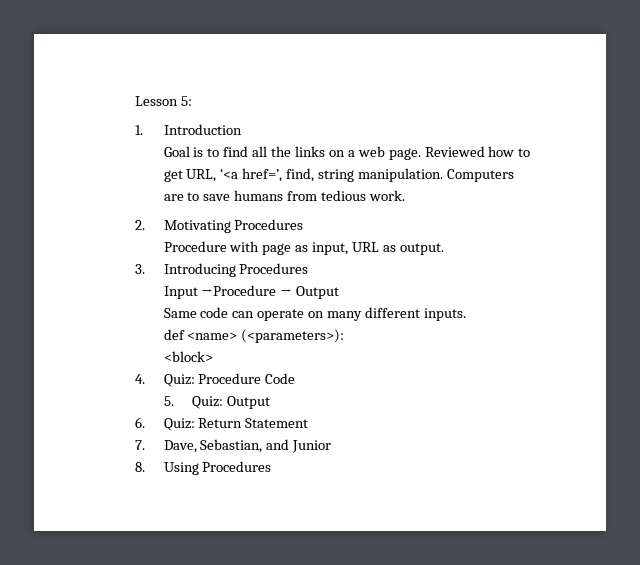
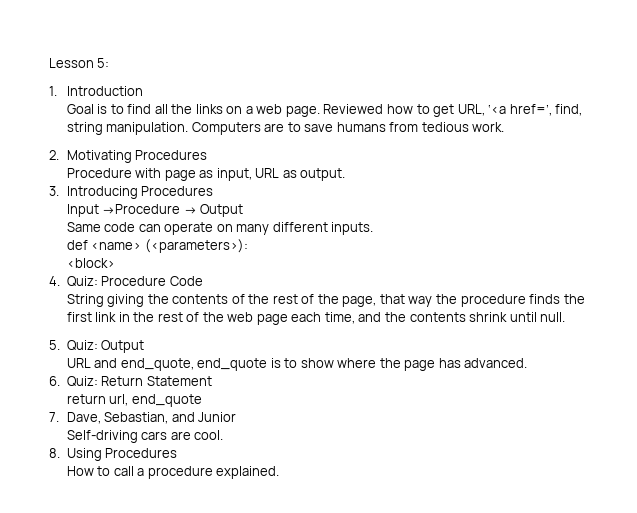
[163,396,270,409] 5. Quiz: Output -> [66,294,585,307] [66,312,566,325] [48,340,145,353] [66,358,528,371] String giving the contents of the rest of the page, that way the procedure finds the first link in the rest of the web page each time, and the contents shrink until null. // 5. Quiz: Output // URL and end_quote, end_quote is to show where the page has advanced.
(309, 423) none -> [66,394,202,407] // return url, end_quote
(332, 446) none -> [66,430,224,443] // Self-driving cars are cool.
(272, 466) none -> [66,466,280,479] // How to call a procedure explained.

